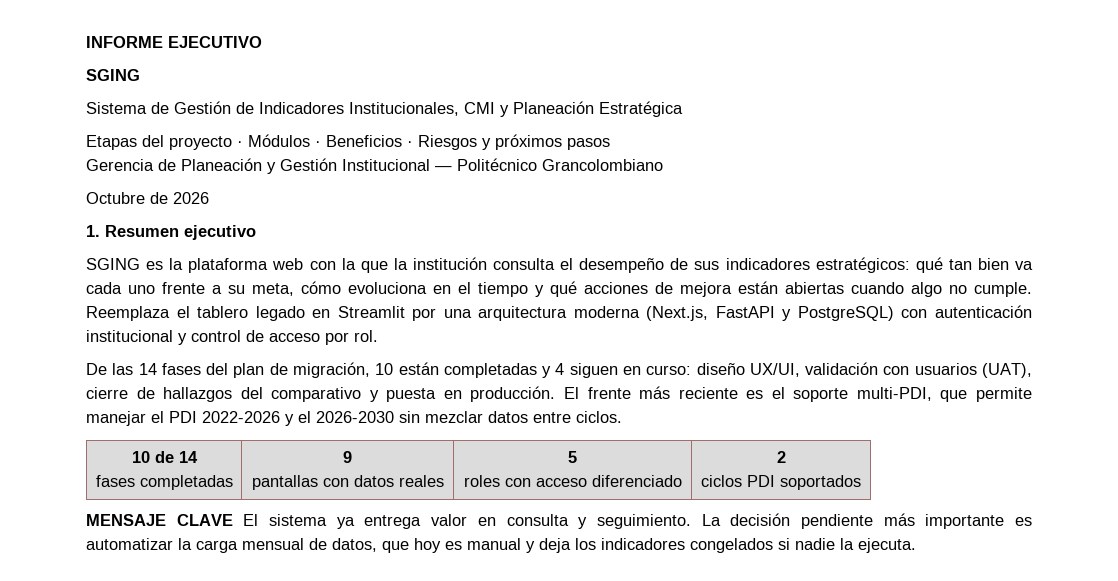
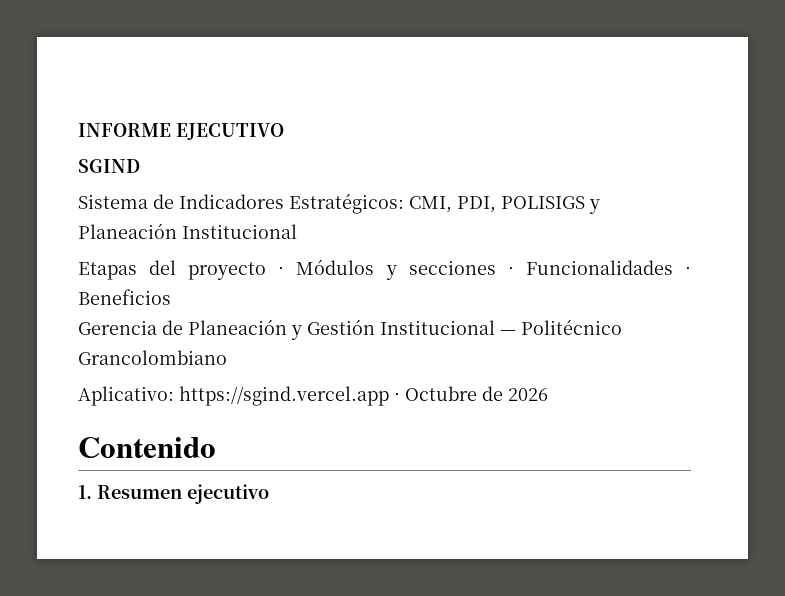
[86,69,140,81] SGING -> [78,159,140,173] SGIND
[174,101,495,116] Gestión de Indicadores Institucionales, CMI -> [179,193,585,214] Indicadores Estratégicos: CMI, PDI, POLISIGS
[599,101,683,117] Estratégica -> [182,224,297,239] Institucional
[315,134,610,150] · Beneficios · Riesgos y próximos pasos -> [385,260,691,280] [78,289,171,305] y secciones · Funcionalidades · Beneficios
(663, 165) none -> [78,386,400,406] Aplicativo: https://sgind.vercel.app ·
(209, 198) none -> [78,437,216,458] // Contenido
[86,257,1034,273] [86,281,1032,297] [86,305,1032,321] [86,330,378,345] [86,362,1033,378] [86,386,1032,402] [86,411,622,426] [131,451,198,463] [95,475,233,490] [343,451,352,463] [251,475,444,490] [568,451,577,463] [463,475,682,487] [776,451,786,463] [701,475,861,490] [86,513,1032,529] [86,538,916,553] // SGING es la plataforma web con la que la institución consulta el desempeño de sus indicadores estratégicos: qué tan bien va cada uno frente a su meta, cómo evoluciona en el tiempo y qué acciones de mejora están abiertas cuando algo no cumple. Reemplaza el tablero legado en Streamlit por una arquitectura moderna (Next.js, FastAPI y PostgreSQL) con autenticación institucional y control de acceso por rol. // De las 14 fases del plan de migración, 10 están completadas y 4 siguen en curso: diseño UX/UI, validación con usuarios (UAT), cierre de hallazgos del comparativo y puesta en producción. El frente más reciente es el soporte multi-PDI, que permite manejar el PDI 2022-2026 y el 2026-2030 sin mezclar datos entre ciclos. // 10 de 14 // fases completadas | 9 // pantallas con datos reales | 5 // roles con acceso diferenciado | 2 // ciclos PDI soportados // MENSAJE CLAVE El sistema ya entrega valor en consulta y seguimiento. La decisión pendiente más importante es automatizar la carga mensual de datos, que hoy es manual y deja los indicadores congelados si nadie la ejecuta. -> (269, 494) none

